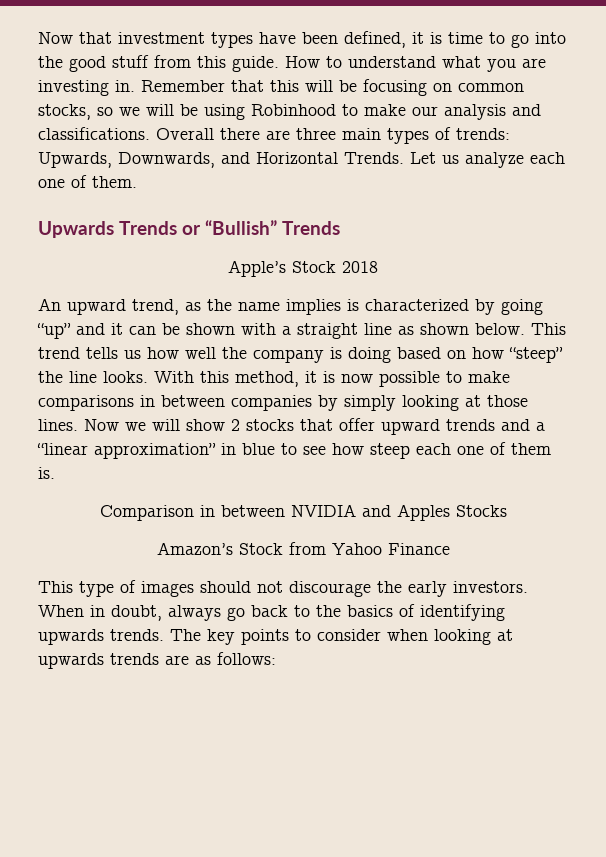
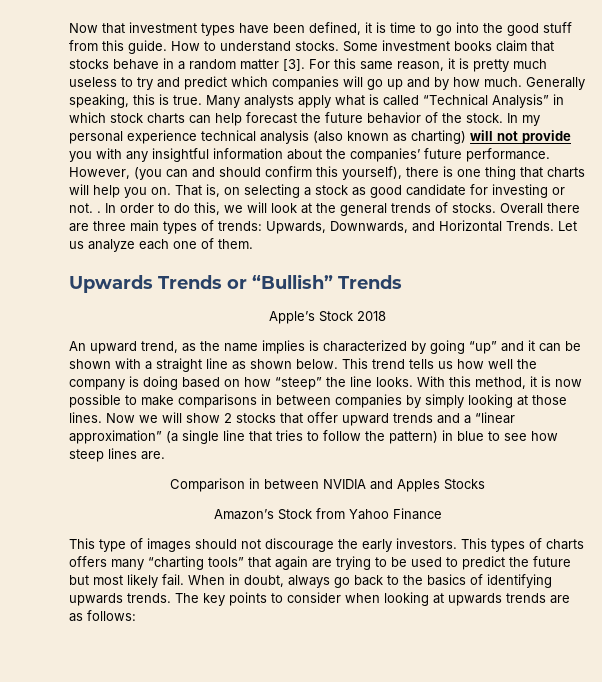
[442,56,546,72] [38,79,524,96] [38,104,541,120] [38,127,150,140] what you are investing in. Remember that this will be focusing on common stocks, so we will be using Robinhood to make our analysis and classifications. -> [295,40,554,52] [69,58,547,72] [69,76,585,90] [69,94,564,108] [69,112,540,126] [69,130,571,144] [69,148,550,162] [69,166,585,180] [69,184,565,198] [69,202,496,216] stocks. Some investment books claim that stocks behave in a random matter [3]. For this same reason, it is pretty much useless to try and predict which companies will go up and by how much. Generally speaking, this is true. Many analysts apply what is called “Technical Analysis” in which stock charts can help forecast the future behavior of the stock. In my personal experience technical analysis (also known as charting) will not provide you with any insightful information about the companies’ future performance. However, (you can and should confirm this yourself), there is one thing that charts will help you on. That is, on selecting a stock as good candidate for investing or not. . In order to do this, we will look at the general trends of stocks.
(216, 451) none -> [166,430,438,444] (a single line that tries to follow the pattern)
[416,442,551,455] [38,467,55,479] each one of them is. -> [108,448,165,460] lines are.
(528, 587) none -> [461,538,584,552] [69,556,571,570] [69,574,184,588] This types of charts offers many “charting tools” that again are trying to be used to predict the future but most likely fail.

